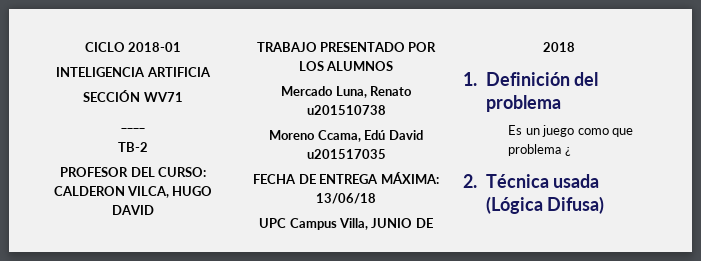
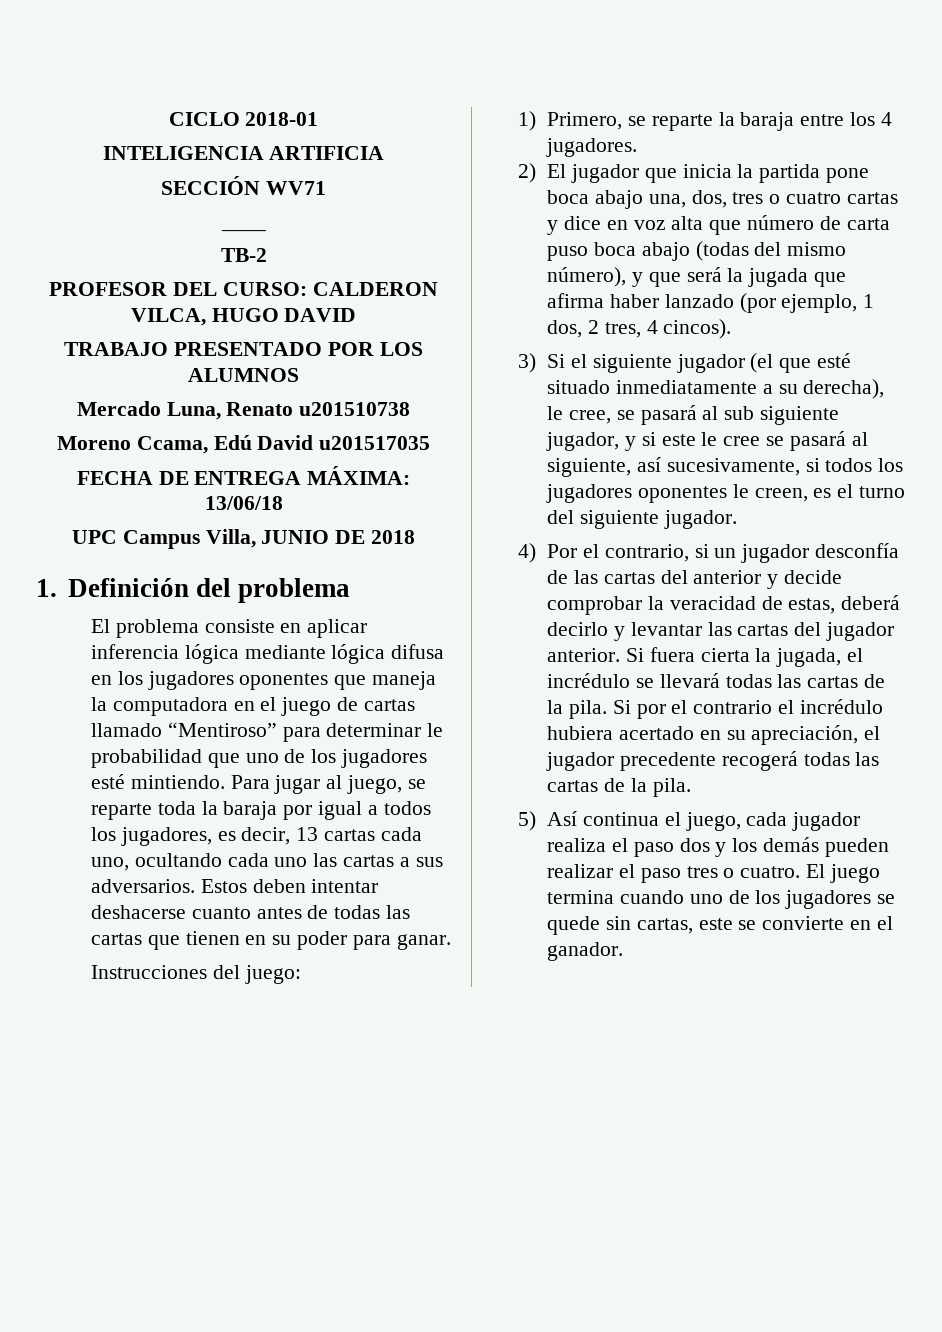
[508,125,633,137] [508,144,571,156] [463,174,600,188] [485,196,605,214] Es un juego como que problema ¿ // 2. Técnica usada (Lógica Difusa) -> [90,619,368,638] [90,644,445,664] [90,671,436,690] [90,697,415,716] [90,722,444,742] [90,749,427,768] [90,774,426,794] [90,801,431,820] [90,827,422,846] [90,853,443,871] [90,879,379,893] [90,905,410,919] [90,931,451,950] [90,965,301,984] [518,111,892,131] [546,138,638,157] [518,163,870,183] [547,190,898,209] [547,215,890,235] [547,241,847,261] [547,267,847,287] [547,293,875,313] [547,319,732,339] [518,353,852,373] [547,379,885,399] [547,405,840,425] [546,431,868,451] [547,457,904,477] [546,484,906,503] [547,510,737,529] [518,543,900,563] [547,570,843,589] [547,595,901,615] [547,622,895,641] [547,647,864,667] [547,673,886,688] [547,699,883,719] [547,725,881,745] [546,751,880,771] [547,778,691,797] [518,811,861,831] [547,837,889,857] [547,864,880,883] [547,890,896,909] [547,916,893,935] [547,942,624,961] El problema consiste en aplicar inferencia lógica mediante lógica difusa en los jugadores oponentes que maneja la computadora en el juego de cartas llamado “Mentiroso” para determinar le probabilidad que uno de los jugadores esté mintiendo. Para jugar al juego, se reparte toda la baraja por igual a todos los jugadores, es decir, 13 cartas cada uno, ocultando cada uno las cartas a sus adversarios. Estos deben intentar deshacerse cuanto antes de todas las cartas que tienen en su poder para ganar. // Instrucciones del juego: // 1) Primero, se reparte la baraja entre los 4 jugadores. // 2) El jugador que inicia la partida pone boca abajo una, dos, tres o cuatro cartas y dice en voz alta que número de carta puso boca abajo (todas del mismo número), y que será la jugada que afirma haber lanzado (por ejemplo, 1 dos, 2 tres, 4 cincos). // 3) Si el siguiente jugador (el que esté situado inmediatamente a su derecha), le cree, se pasará al sub siguiente jugador, y si este le cree se pasará al siguiente, así sucesivamente, si todos los jugadores oponentes le creen, es el turno del siguiente jugador. // 4) Por el contrario, si un jugador desconfía de las cartas del anterior y decide comprobar la veracidad de estas, deberá decirlo y levantar las cartas del jugador anterior. Si fuera cierta la jugada, el incrédulo se llevará todas las cartas de la pila. Si por el contrario el incrédulo hubiera acertado en su apreciación, el jugador precedente recogerá todas las cartas de la pila. // 5) Así continua el juego, cada jugador realiza el paso dos y los demás pueden realizar el paso tres o cuatro. El juego termina cuando uno de los jugadores se quede sin cartas, este se convierte en el ganador.

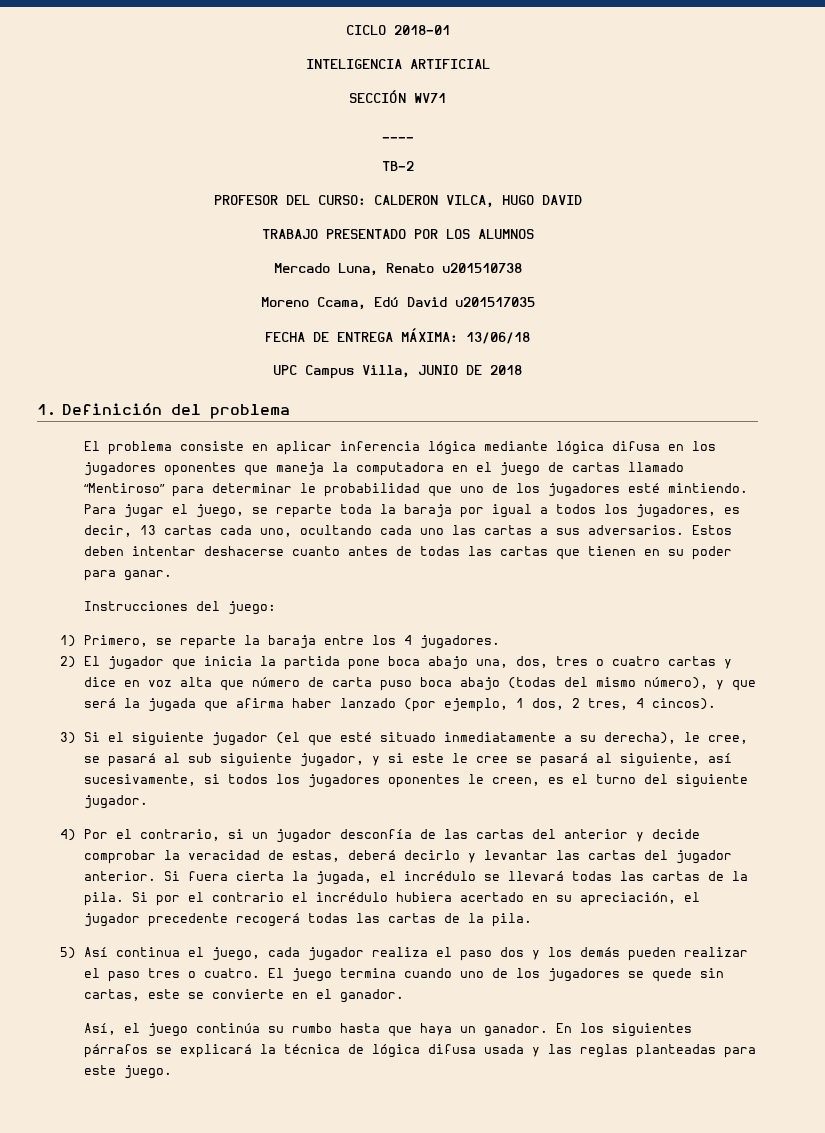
[269,146,385,160] ARTIFICIA -> [409,59,490,69] ARTIFICIAL
[326,775,343,789] al -> [171,504,188,514] el
(624, 951) none -> [83,1023,692,1037] [83,1044,756,1058] [83,1065,172,1079] // Así, el juego continúa su rumbo hasta que haya un ganador. En los siguientes párrafos se explicará la técnica de lógica difusa usada y las reglas planteadas para este juego.

